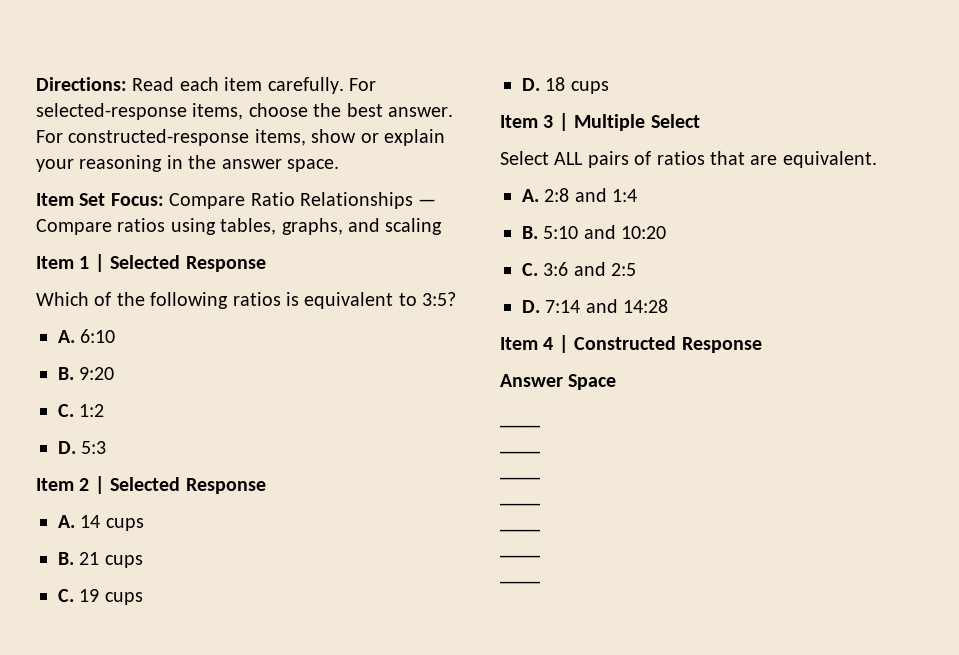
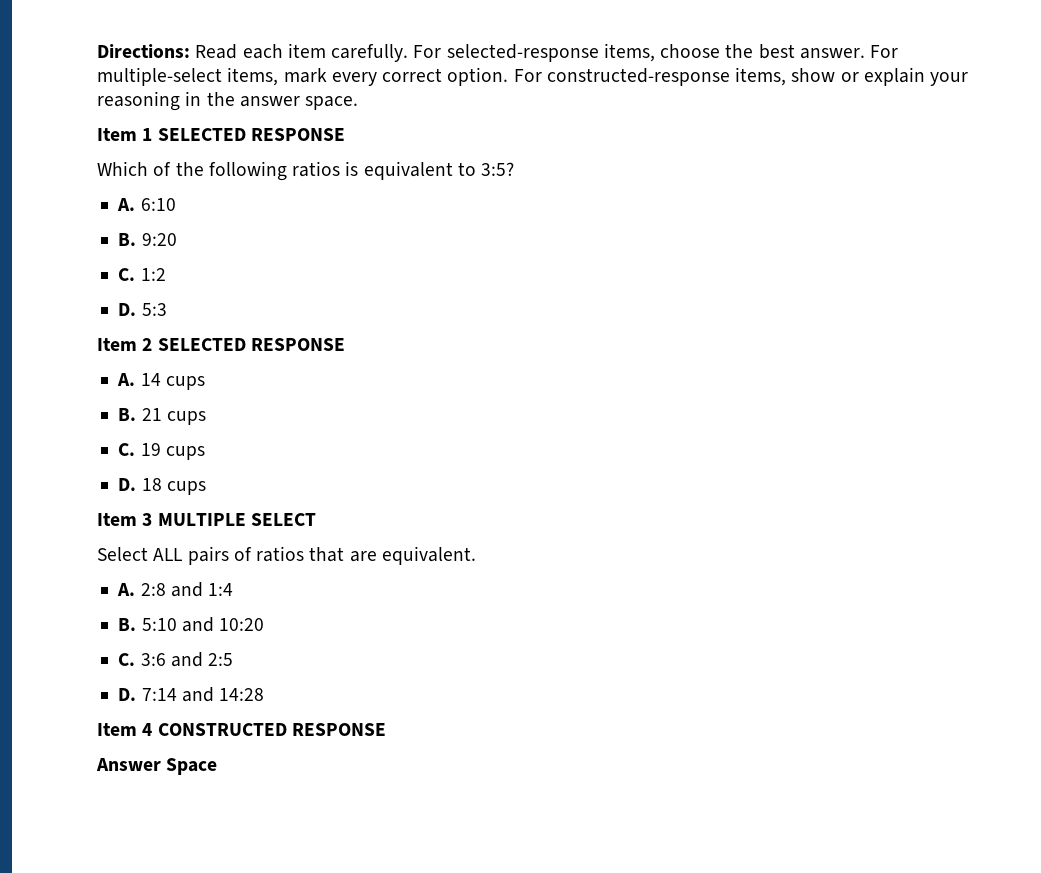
(63, 136) none -> [97,67,542,86] multiple-select items, mark every correct option. For
[36,192,437,209] [36,218,443,235] // Item Set Focus: Compare Ratio Relationships — Compare ratios using tables, graphs, and scaling -> (359, 103) none
[94,254,266,272] | Selected Response -> [157,128,345,141] SELECTED RESPONSE
[94,476,266,494] | Selected Response -> [157,338,345,351] SELECTED RESPONSE
[558,113,700,131] | Multiple Select -> [157,513,316,526] MULTIPLE SELECT
[558,335,762,353] | Constructed Response -> [157,723,386,736] CONSTRUCTED RESPONSE
[500,424,540,428] [500,450,540,454] [500,476,540,480] [500,502,540,506] [500,528,540,532] [500,554,540,558] [500,580,540,584] // ____ // ____ // ____ // ____ // ____ // ____ // ____ -> (218, 766) none

